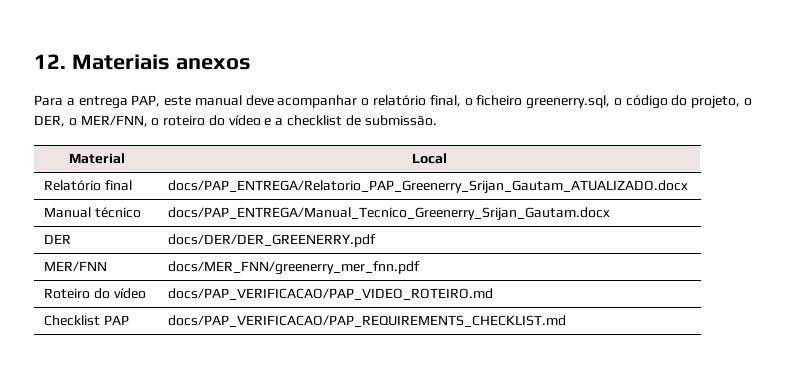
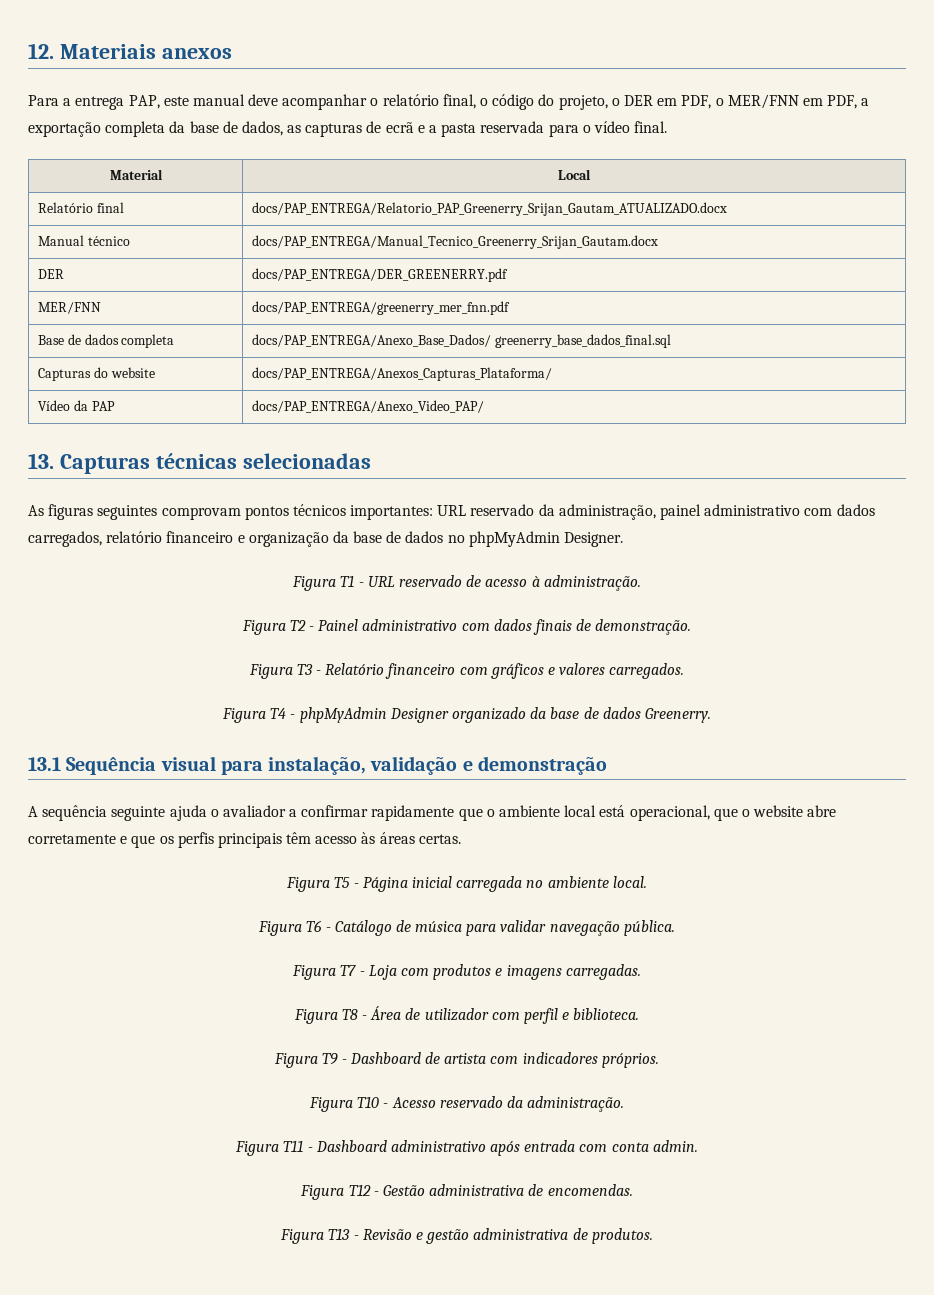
[476,95,622,109] ficheiro greenerry.sql, o -> (489, 102) none
[34,115,437,127] DER, o MER/FNN, o roteiro do vídeo e a checklist de submissão. -> [623,94,870,109] [28,121,668,137] DER em PDF, o MER/FNN em PDF, a exportação completa da base de dados, as capturas de ecrã e a pasta reservada para o vídeo final.
[168,234,377,247] docs/DER/DER_GREENERRY.pdf -> [252,268,509,282] docs/PAP_ENTREGA/DER_GREENERRY.pdf
[168,261,421,275] [44,288,146,299] [168,288,494,300] [44,315,129,326] [168,315,567,327] docs/MER_FNN/greenerry_mer_fnn.pdf // Roteiro do vídeo | docs/PAP_VERIFICACAO/PAP_VIDEO_ROTEIRO.md // Checklist PAP | docs/PAP_VERIFICACAO/PAP_REQUIREMENTS_CHECKLIST.md -> [252,301,511,315] [38,334,175,348] [252,334,671,348] [38,367,155,381] [252,367,553,381] [38,400,115,411] [252,400,485,413] [28,453,371,474] [28,504,875,520] [28,531,624,547] [292,575,641,591] [241,619,692,635] [248,663,685,679] [222,707,711,723] [28,756,607,775] [28,805,837,821] [28,832,461,848] [286,876,647,892] [258,920,675,936] [292,964,641,980] [293,1006,640,1024] [274,1052,659,1068] [308,1096,625,1112] [235,1140,698,1156] [300,1184,633,1200] [280,1228,653,1244] docs/PAP_ENTREGA/greenerry_mer_fnn.pdf // Base de dados completa | docs/PAP_ENTREGA/Anexo_Base_Dados/ greenerry_base_dados_final.sql // Capturas do website | docs/PAP_ENTREGA/Anexos_Capturas_Plataforma/ // Vídeo da PAP | docs/PAP_ENTREGA/Anexo_Video_PAP/ // 13. Capturas técnicas selecionadas // As figuras seguintes comprovam pontos técnicos importantes: URL reservado da administração, painel administrativo com dados carregados, relatório financeiro e organização da base de dados no phpMyAdmin Designer. // Figura T1 - URL reservado de acesso à administração. // Figura T2 - Painel administrativo com dados finais de demonstração. // Figura T3 - Relatório financeiro com gráficos e valores carregados. // Figura T4 - phpMyAdmin Designer organizado da base de dados Greenerry. // 13.1 Sequência visual para instalação, validação e demonstração // A sequência seguinte ajuda o avaliador a confirmar rapidamente que o ambiente local está operacional, que o website abre corretamente e que os perfis principais têm acesso às áreas certas. // Figura T5 - Página inicial carregada no ambiente local. // Figura T6 - Catálogo de música para validar navegação pública. // Figura T7 - Loja com produtos e imagens carregadas. // Figura T8 - Área de utilizador com perfil e biblioteca. // Figura T9 - Dashboard de artista com indicadores próprios. // Figura T10 - Acesso reservado da administração. // Figura T11 - Dashboard administrativo após entrada com conta admin. // Figura T12 - Gestão administrativa de encomendas. // Figura T13 - Revisão e gestão administrativa de produtos.

